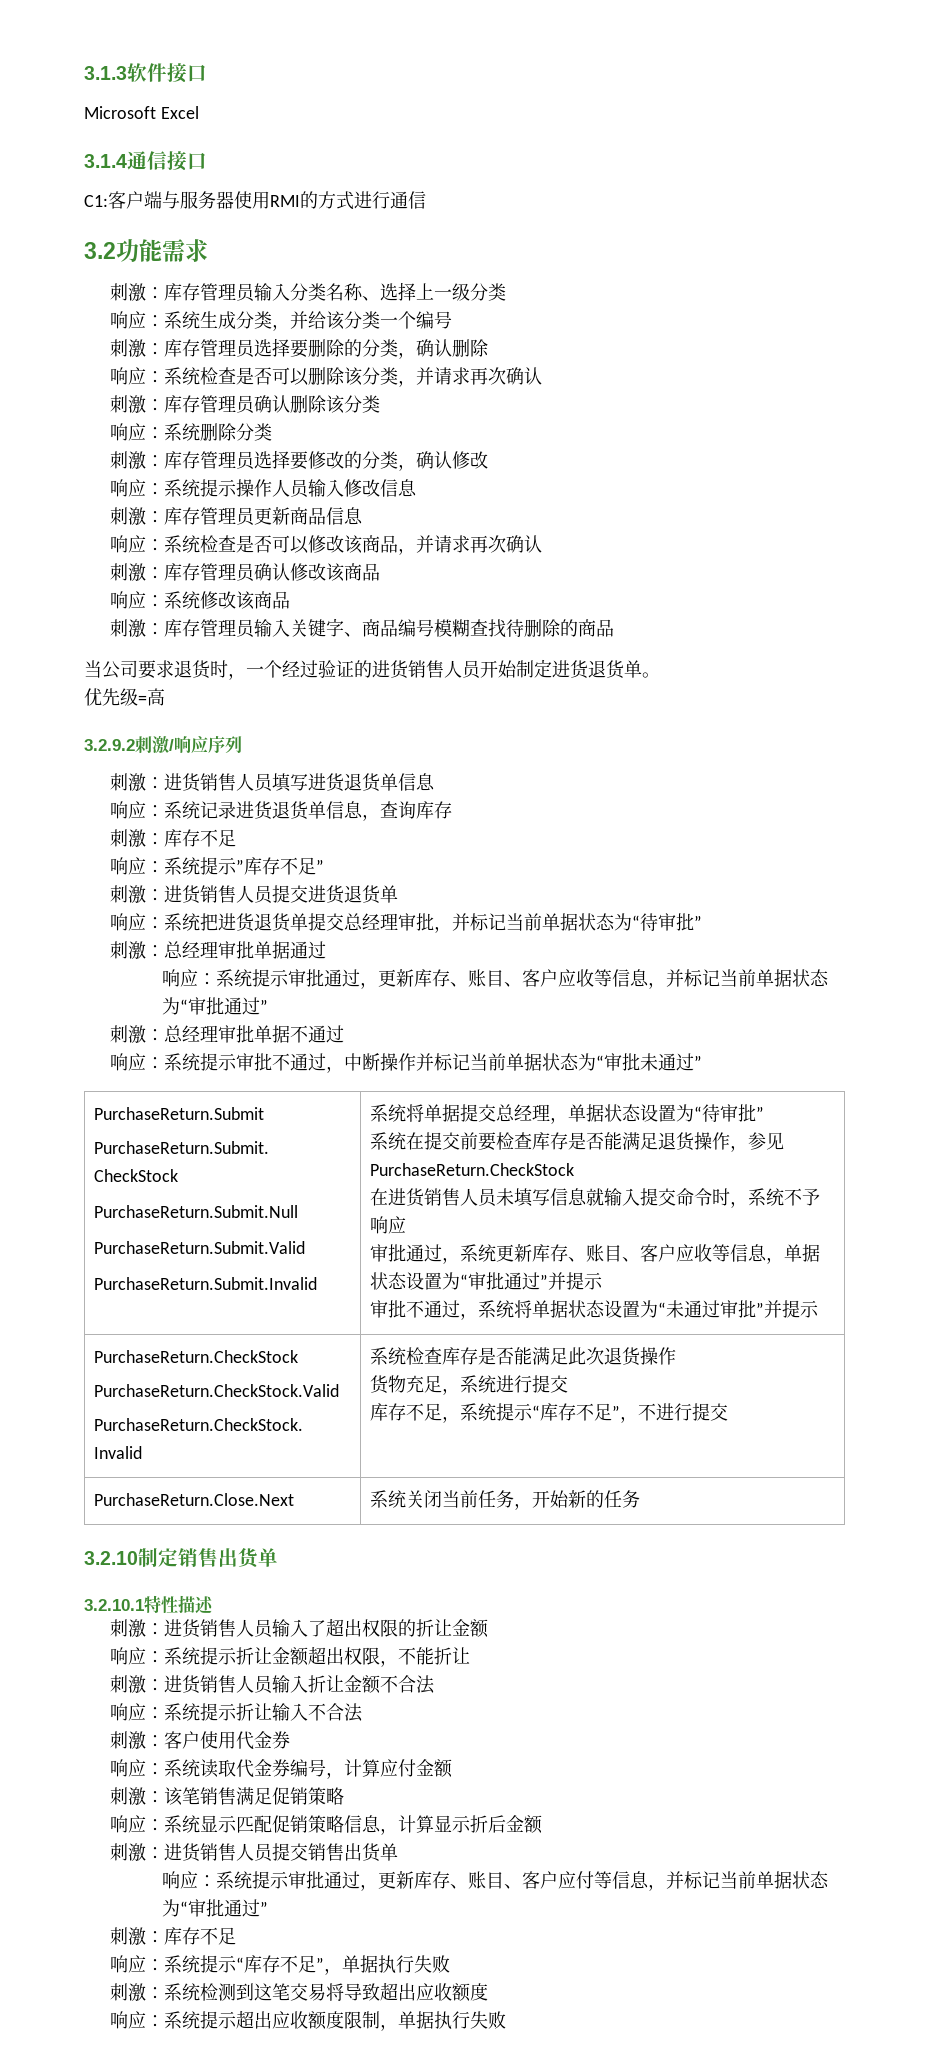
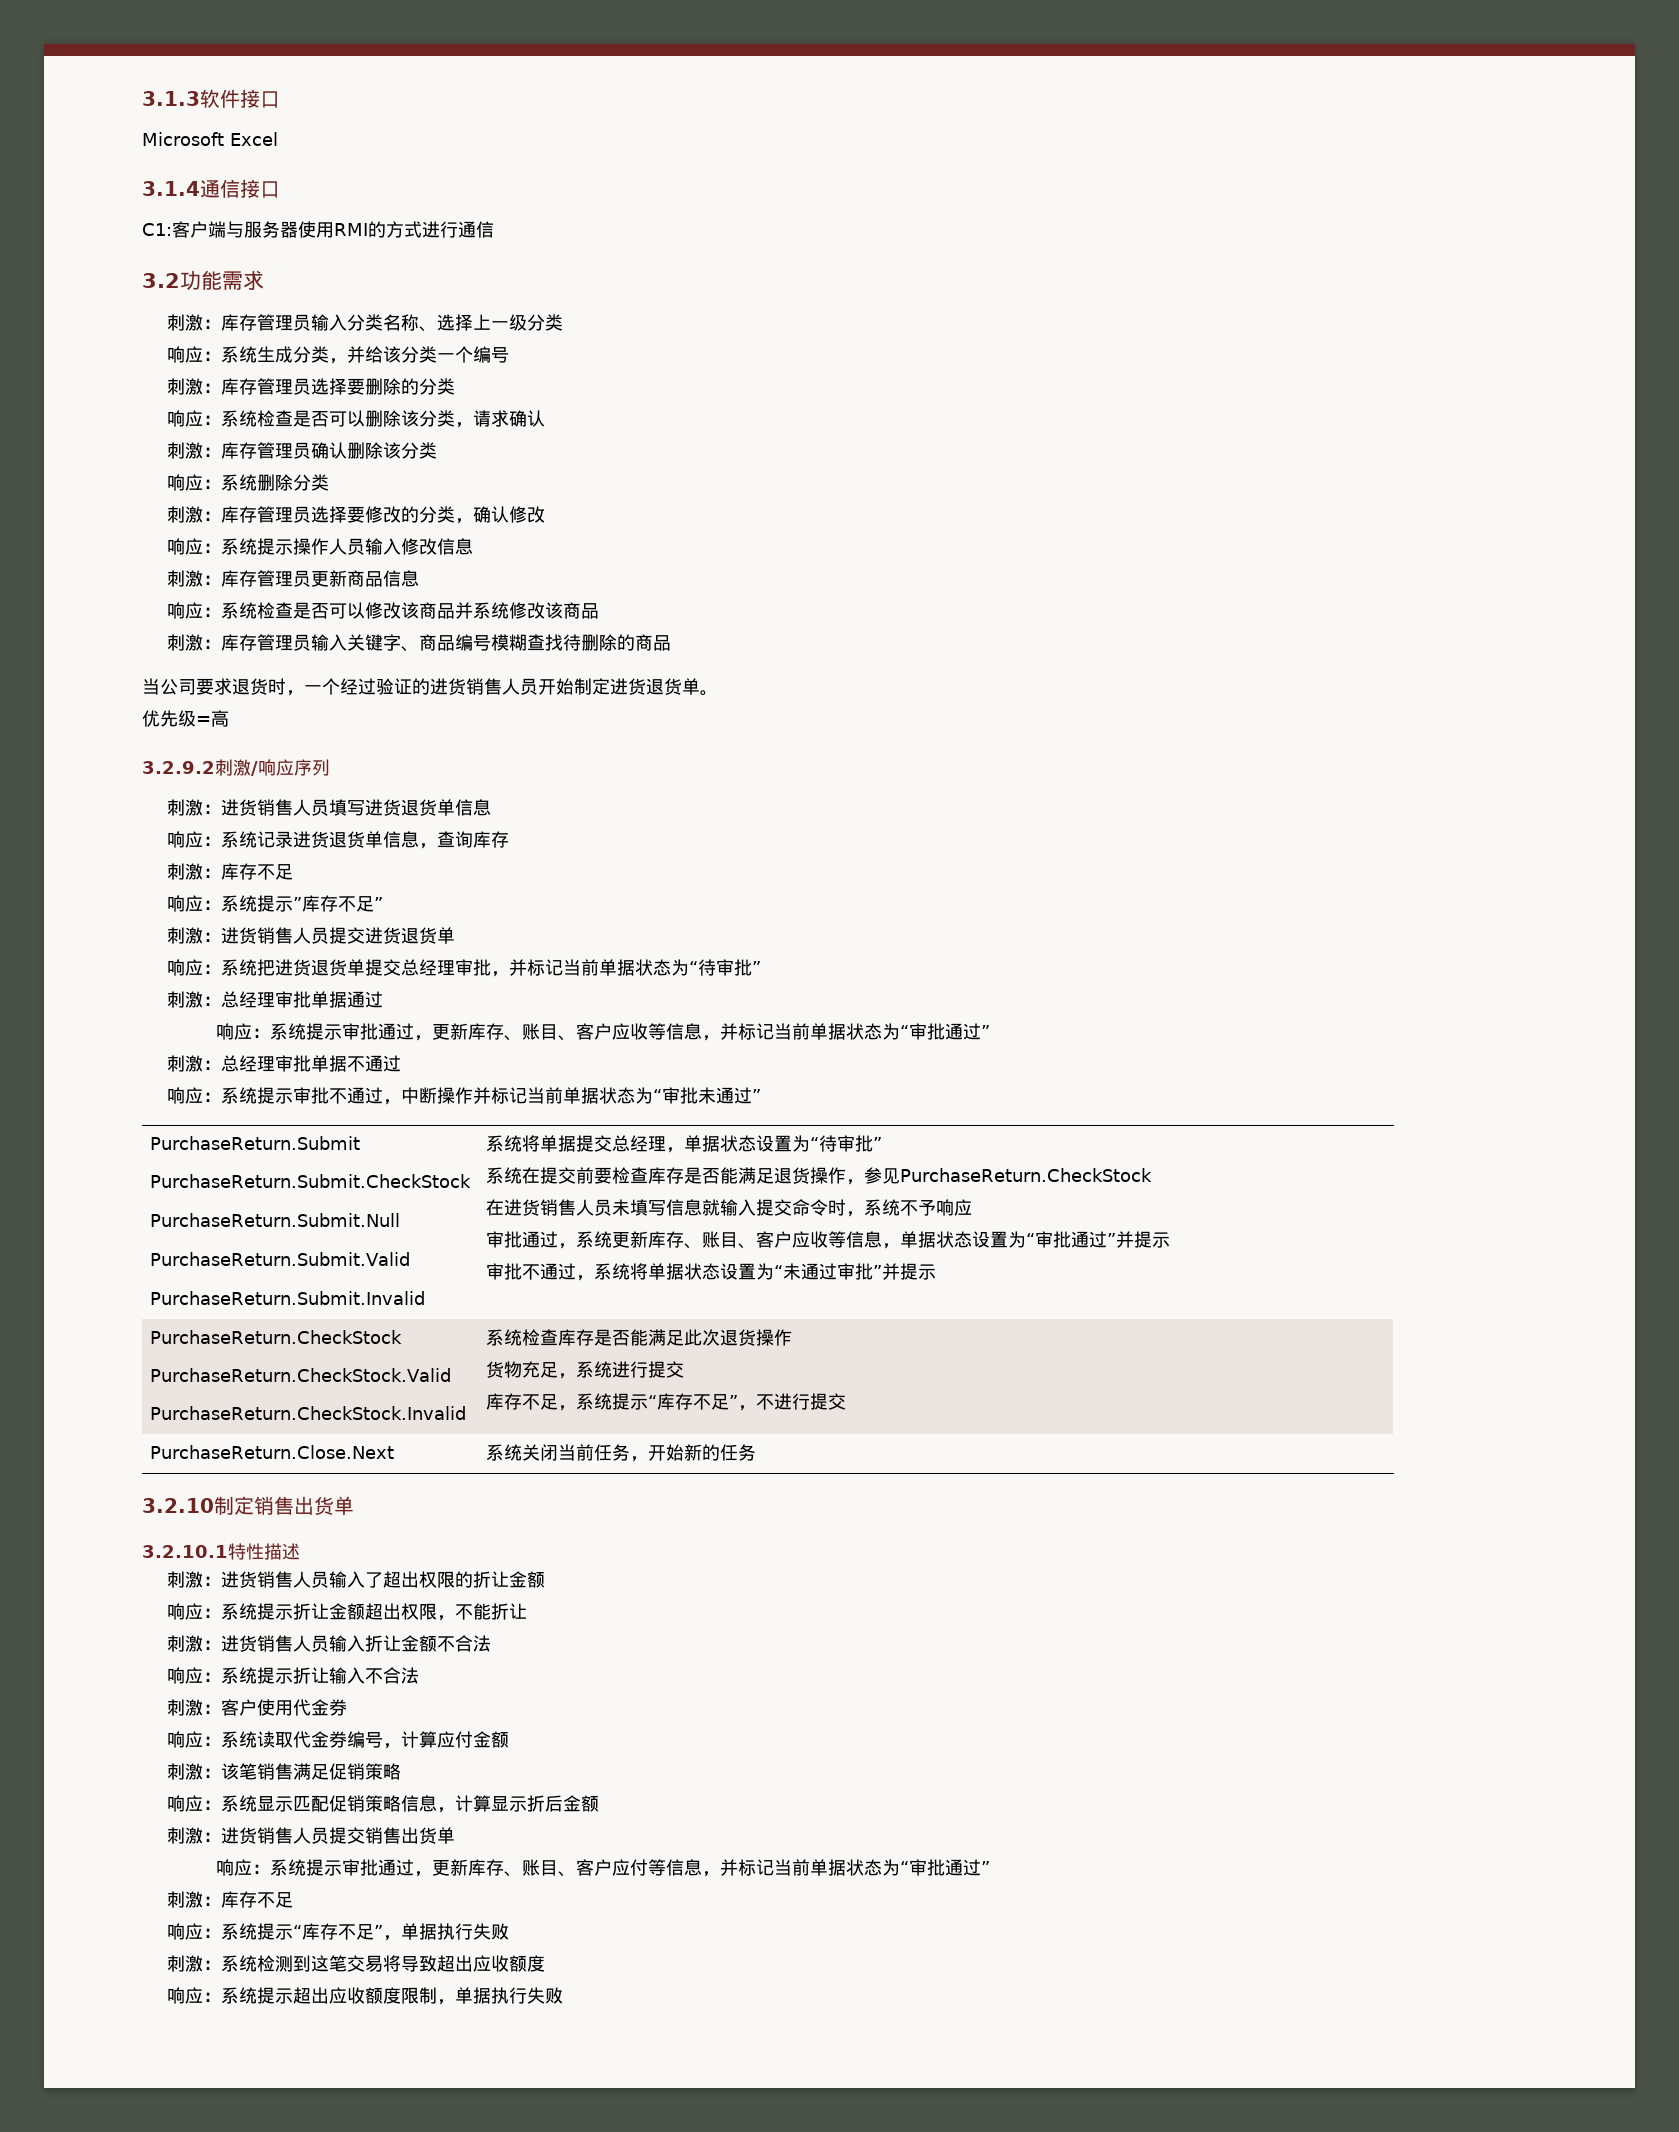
[398,339,490,359] ，确认删除 -> (455, 386) none
[416,367,507,385] 并请求再次 -> [472,410,509,427] 请求
[398,535,543,555] [110,563,381,582] [110,591,165,609] ，并请求再次确认 // 刺激：库存管理员确认修改该商品 // 响应： -> [454,602,473,619] 并

